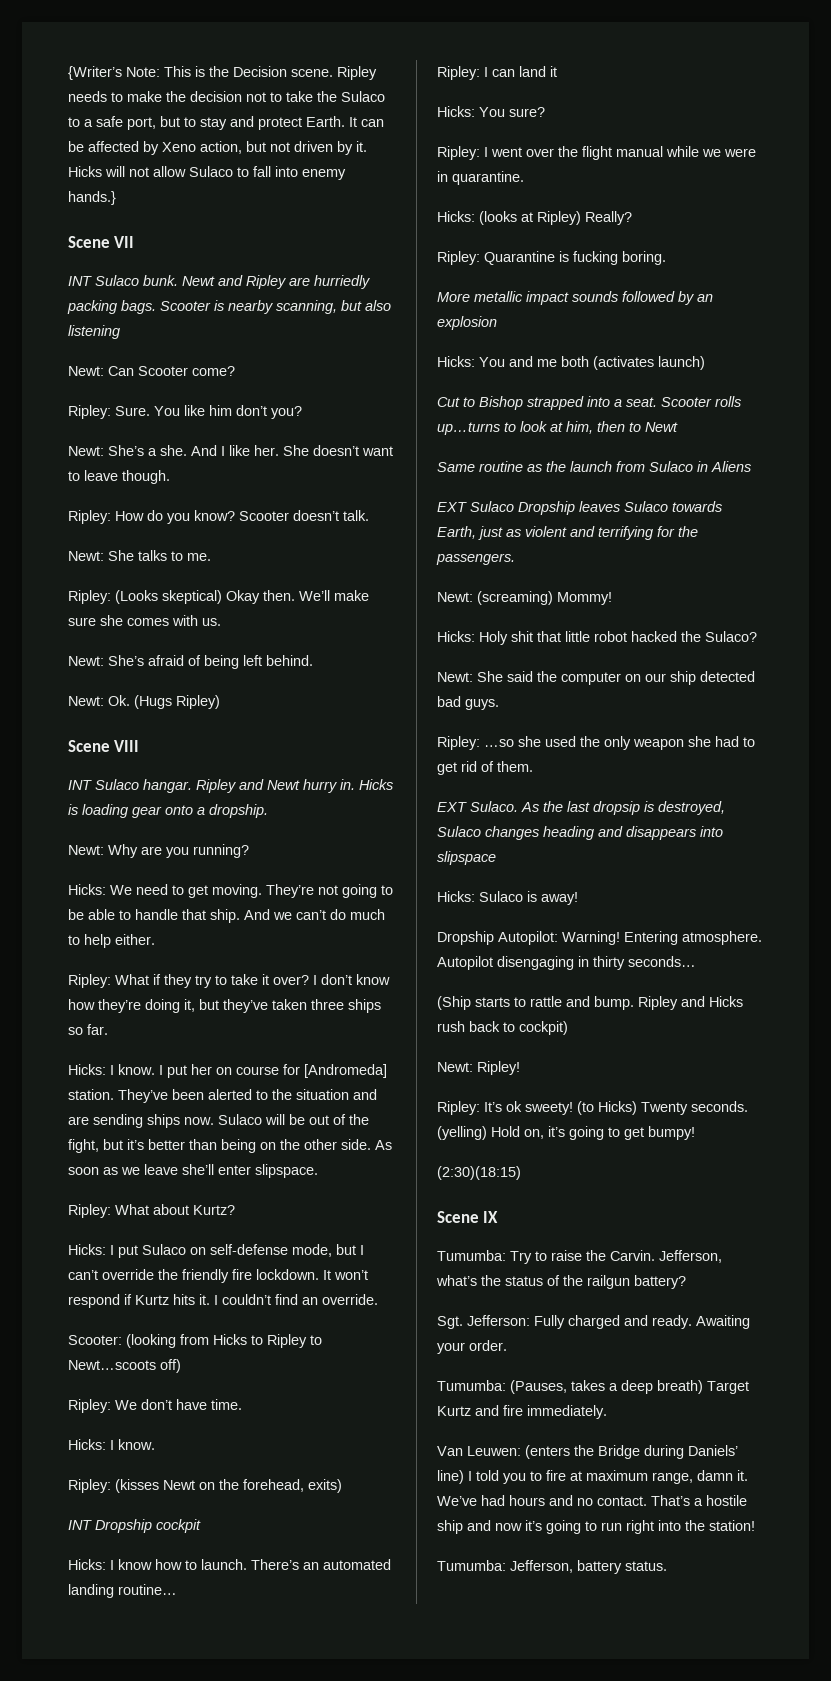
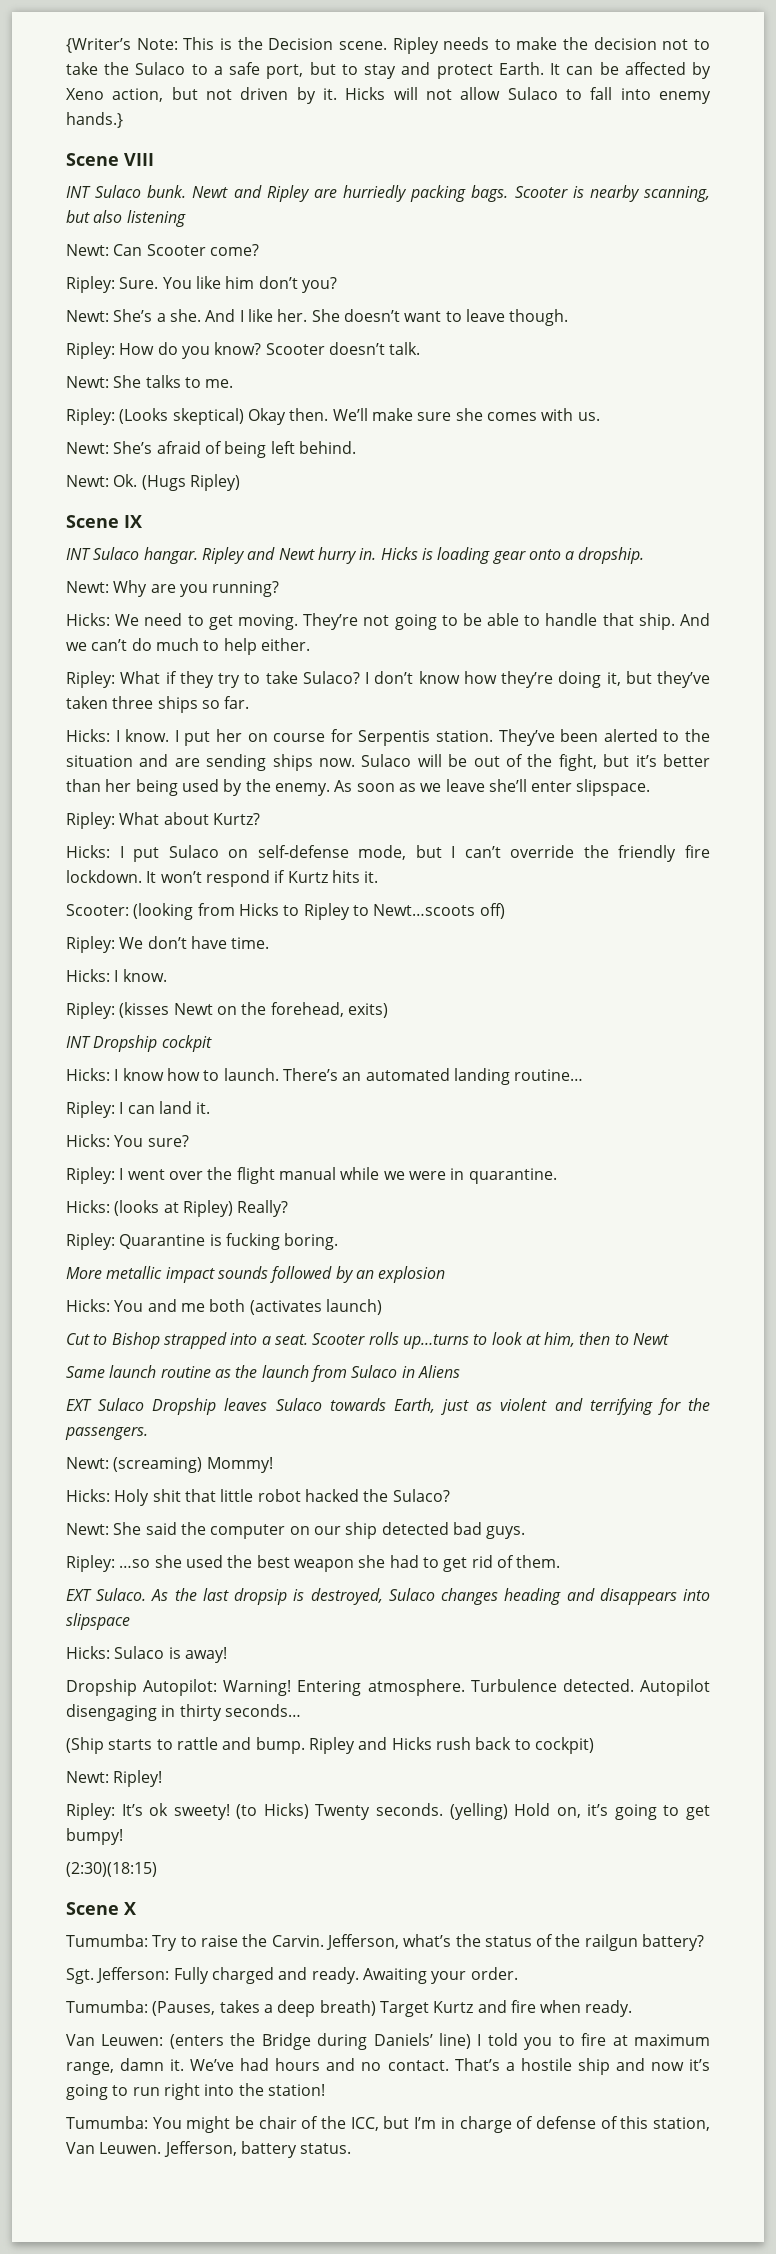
[114,236,135,248] VII -> [124,153,154,166] VIII
[114,740,140,752] VIII -> [124,515,142,528] IX
[262,974,309,985] it over? -> [302,671,360,684] Sulaco?
[304,1064,387,1078] [Andromeda] -> [358,730,431,746] Serpentis
[221,1139,371,1153] being on the other side. -> [105,779,330,796] her being used by the enemy.
[214,1294,378,1305] I couldn’t find an override. -> (379, 877) none
[550,66,557,77] it -> [196,1102,211,1114] it.
(475, 467) none -> [109,1365,157,1378] launch
[604,736,631,750] only -> [256,1555,290,1568] best
(762, 938) none -> [470,1679,634,1692] Turbulence detected.
[483,1211,499,1223] IX -> [124,1902,136,1915] X
[527,1405,607,1419] immediately. -> [540,2000,633,2017] when ready.
(506, 1565) none -> [152,2116,710,2133] [66,2142,162,2154] You might be chair of the ICC, but I’m in charge of defense of this station, Van Leuwen.

